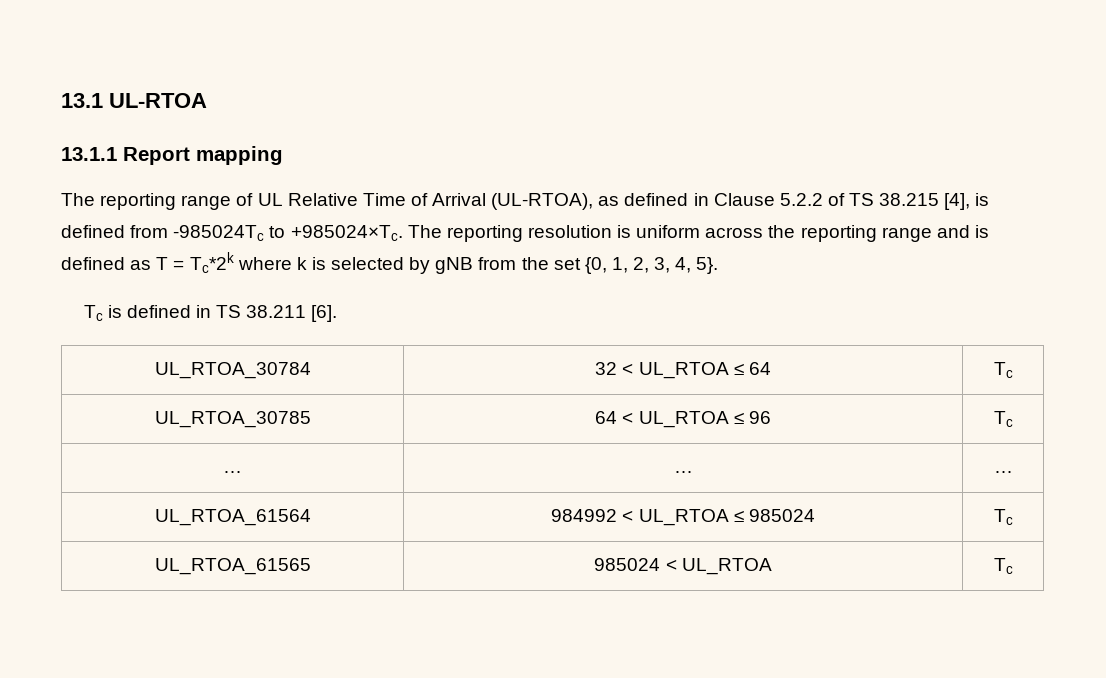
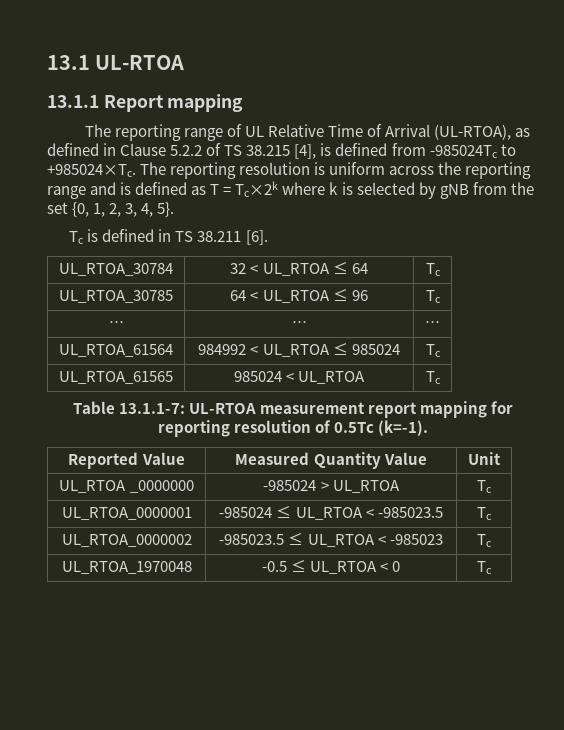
[189,252,234,273] Tc*2k -> [235,181,279,197] Tc×2k
(1013, 566) none -> [72,401,514,418] [157,420,429,437] [68,452,185,469] [235,452,427,469] [468,452,501,465] [59,480,194,493] [263,480,400,493] [477,480,492,493] [61,507,192,520] [219,506,443,520] [477,507,492,520] [61,534,192,547] [219,533,443,547] [477,534,492,547] [61,561,192,574] [261,560,401,574] [477,561,492,574] // Table 13.1.1-7: UL-RTOA measurement report mapping for reporting resolution of 0.5Tc (k=-1). // Reported Value | Measured Quantity Value | Unit // UL_RTOA _0000000 | -985024 > UL_RTOA | Tc // UL_RTOA_0000001 | -985024 ≤ UL_RTOA < -985023.5 | Tc // UL_RTOA_0000002 | -985023.5 ≤ UL_RTOA < -985023 | Tc // UL_RTOA_1970048 | -0.5 ≤ UL_RTOA < 0 | Tc

